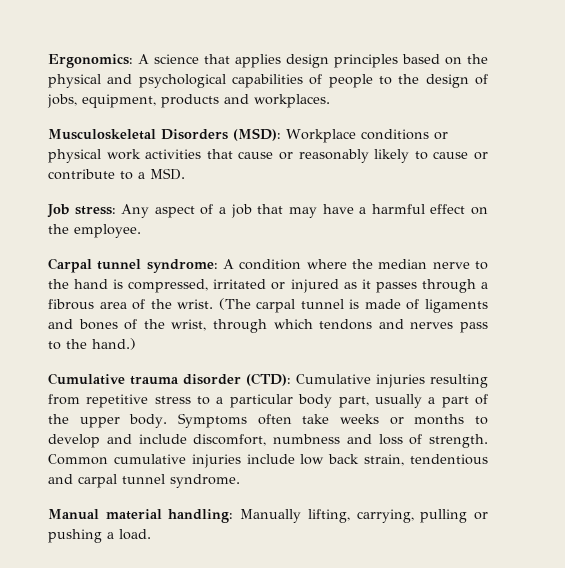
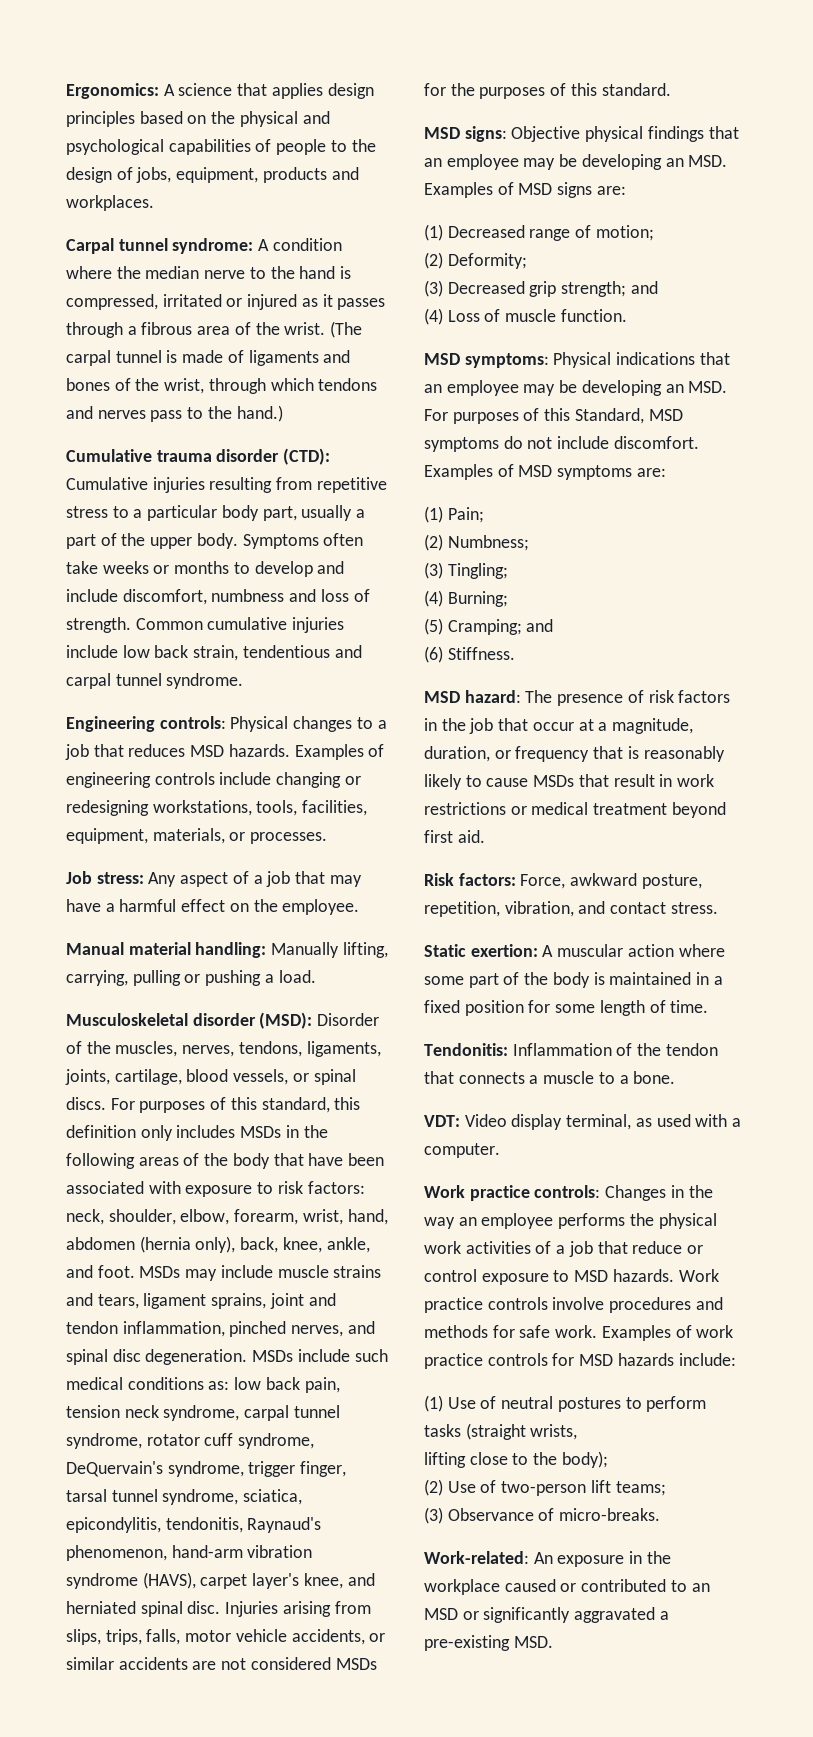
[48,128,448,143] [48,149,489,163] [48,168,185,180] [47,204,489,218] [48,224,141,238] // Musculoskeletal Disorders (MSD): Workplace conditions or physical work activities that cause or reasonably likely to cause or contribute to a MSD. // Job stress: Any aspect of a job that may have a harmful effect on the employee. -> (154, 203) none
(240, 481) none -> [66,716,387,732] [65,744,385,760] [66,772,361,788] [66,800,368,816] [66,828,328,844] [66,871,362,887] [66,899,360,915] // Engineering controls: Physical changes to a job that reduces MSD hazards. Examples of engineering controls include changing or redesigning workstations, tools, facilities, equipment, materials, or processes. // Job stress: Any aspect of a job that may have a harmful effect on the employee.
(151, 534) none -> [66,1012,380,1029] [66,1041,381,1057] [65,1069,356,1085] [66,1097,361,1113] [66,1125,328,1141] [66,1153,385,1169] [66,1181,365,1197] [66,1209,388,1225] [66,1236,370,1253] [66,1265,382,1281] [66,1293,336,1309] [66,1321,375,1337] [66,1349,388,1365] [66,1377,340,1393] [66,1405,340,1421] [66,1433,315,1449] [66,1461,347,1477] [66,1489,303,1505] [66,1517,322,1533] [66,1545,313,1561] [66,1572,375,1589] [66,1601,371,1617] [66,1629,386,1645] [66,1657,377,1670] [424,83,671,99] [424,126,739,142] [424,154,728,170] [424,182,626,198] [424,224,654,241] [424,252,527,269] [424,280,658,297] [424,308,627,325] [424,352,730,368] [424,380,728,396] [424,408,683,424] [424,436,699,452] [424,464,666,480] [424,506,484,523] [424,534,529,551] [424,562,508,579] [424,590,508,607] [424,618,554,635] [424,646,515,663] [424,690,731,706] [424,718,694,734] [424,746,725,762] [424,774,715,790] [424,802,726,818] [424,830,485,843] [424,873,702,889] [424,901,718,917] [424,944,725,957] [424,972,723,988] [424,1000,709,1016] [424,1043,718,1056] [424,1071,676,1084] [424,1114,742,1130] [424,1143,500,1158] [424,1185,713,1201] [424,1213,717,1229] [424,1241,704,1257] [424,1269,719,1285] [424,1297,723,1313] [424,1325,734,1341] [424,1353,736,1369] [424,1395,707,1412] [424,1423,578,1440] [424,1451,608,1468] [424,1479,666,1496] [424,1507,661,1524] [424,1551,671,1567] [424,1579,710,1595] [424,1607,669,1623] [424,1635,553,1651] // Musculoskeletal disorder (MSD): Disorder of the muscles, nerves, tendons, ligaments, joints, cartilage, blood vessels, or spinal discs. For purposes of this standard, this definition only includes MSDs in the following areas of the body that have been associated with exposure to risk factors: neck, shoulder, elbow, forearm, wrist, hand, abdomen (hernia only), back, knee, ankle, and foot. MSDs may include muscle strains and tears, ligament sprains, joint and tendon inflammation, pinched nerves, and spinal disc degeneration. MSDs include such medical conditions as: low back pain, tension neck syndrome, carpal tunnel syndrome, rotator cuff syndrome, DeQuervain's syndrome, trigger finger, tarsal tunnel syndrome, sciatica, epicondylitis, tendonitis, Raynaud's phenomenon, hand-arm vibration syndrome (HAVS), carpet layer's knee, and herniated spinal disc. Injuries arising from slips, trips, falls, motor vehicle accidents, or similar accidents are not considered MSDs for the purposes of this standard. // MSD signs: Objective physical findings that an employee may be developing an MSD. Examples of MSD signs are: // (1) Decreased range of motion; // (2) Deformity; // (3) Decreased grip strength; and // (4) Loss of muscle function. // MSD symptoms: Physical indications that an employee may be developing an MSD. For purposes of this Standard, MSD symptoms do not include discomfort. Examples of MSD symptoms are: // (1) Pain; // (2) Numbness; // (3) Tingling; // (4) Burning; // (5) Cramping; and // (6) Stiffness. // MSD hazard: The presence of risk factors in the job that occur at a magnitude, duration, or frequency that is reasonably likely to cause MSDs that result in work restrictions or medical treatment beyond first aid. // Risk factors: Force, awkward posture, repetition, vibration, and contact stress. // Static exertion: A muscular action where some part of the body is maintained in a fixed position for some length of time. // Tendonitis: Inflammation of the tendon that connects a muscle to a bone. // VDT: Video display terminal, as used with a computer. // Work practice controls: Changes in the way an employee performs the physical work activities of a job that reduce or control exposure to MSD hazards. Work practice controls involve procedures and methods for safe work. Examples of work practice controls for MSD hazards include: // (1) Use of neutral postures to perform tasks (straight wrists, // lifting close to the body); // (2) Use of two-person lift teams; // (3) Observance of micro-breaks. // Work-related: An exposure in the workplace caused or contributed to an MSD or significantly aggravated a pre-existing MSD.

